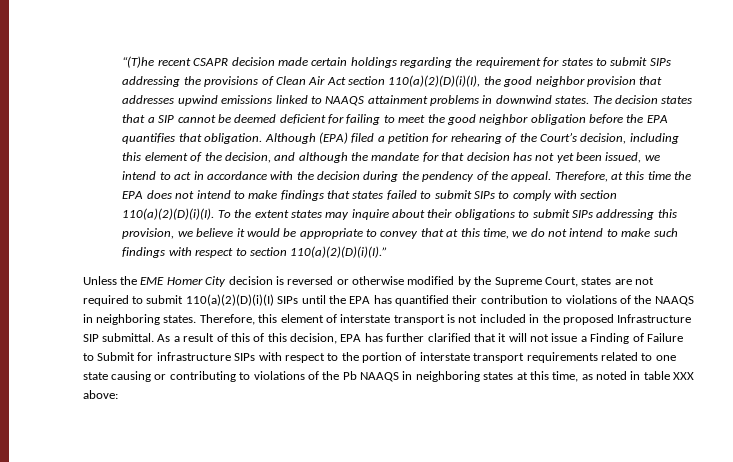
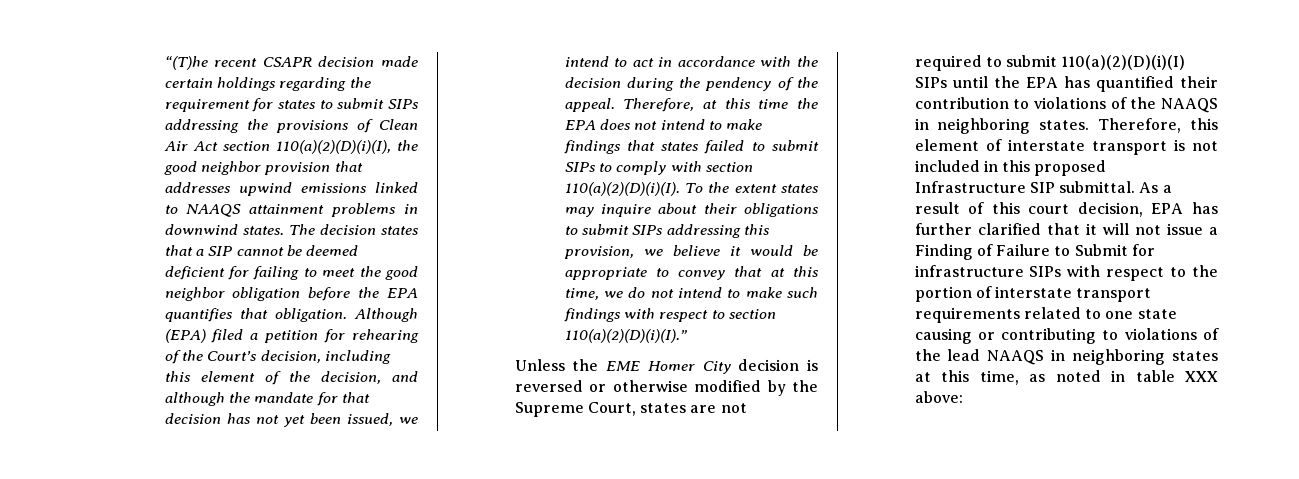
[542,314,560,323] the -> [1002,160,1031,172] this
[253,333,287,342] of this -> [1028,204,1070,214] court
[342,371,357,380] Pb -> [947,349,981,361] lead

